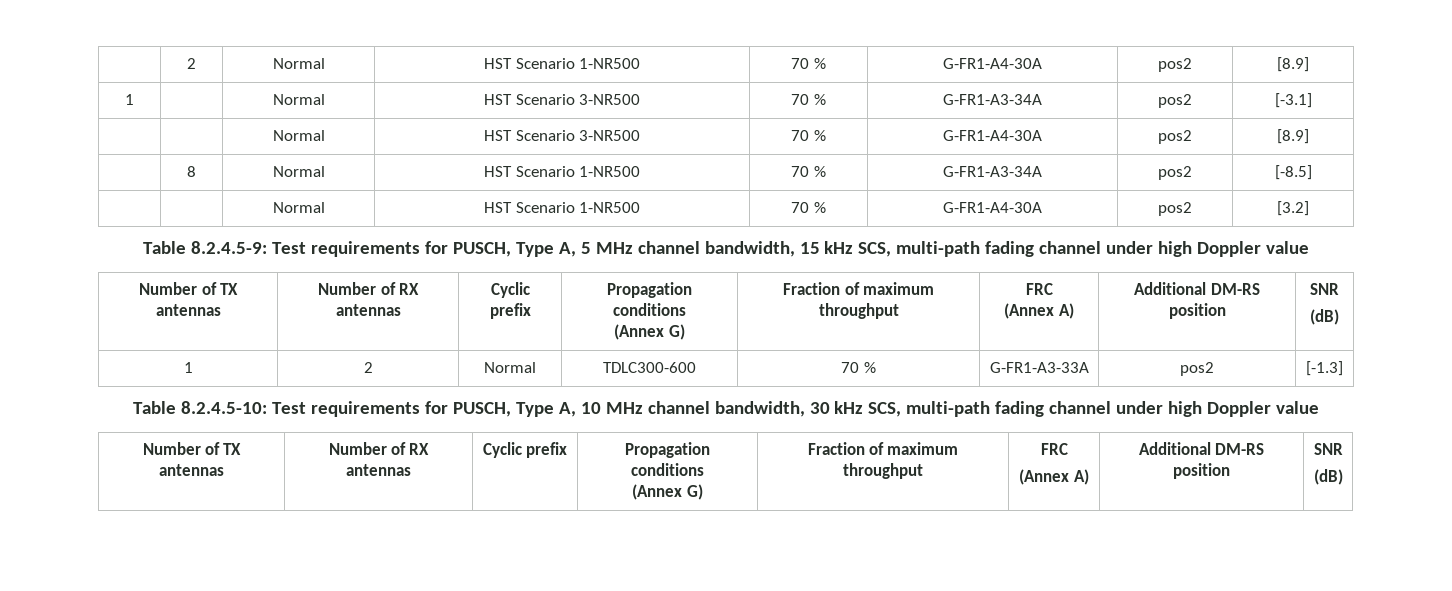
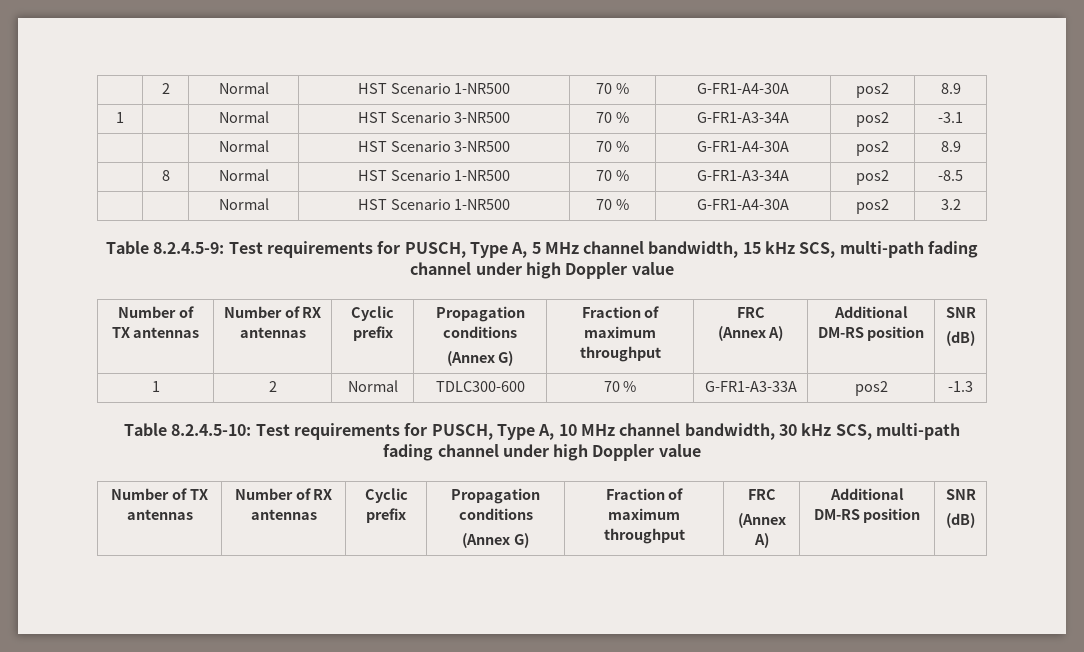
[1277,57,1309,72] [8.9] -> [940,83,961,94] 8.9
[1274,93,1312,108] [-3.1] -> [938,112,963,123] -3.1
[1277,129,1309,144] [8.9] -> [940,141,961,152] 8.9
[1274,165,1312,180] [272,202,325,213] [484,202,640,213] [791,202,826,213] [943,202,1042,213] [1158,202,1192,216] [1277,201,1309,216] [-8.5] // | | Normal | HST Scenario 1-NR500 | 70 % | G-FR1-A4-30A | pos2 | [3.2] -> [938,170,963,181] [218,198,269,210] [357,199,511,210] [596,199,629,210] [697,199,789,210] [856,199,889,214] [940,199,961,210] -8.5 // | | Normal | HST Scenario 1-NR500 | 70 % | G-FR1-A4-30A | pos2 | 3.2
[1306,361,1343,376] [-1.3] -> [948,381,973,392] -1.3

